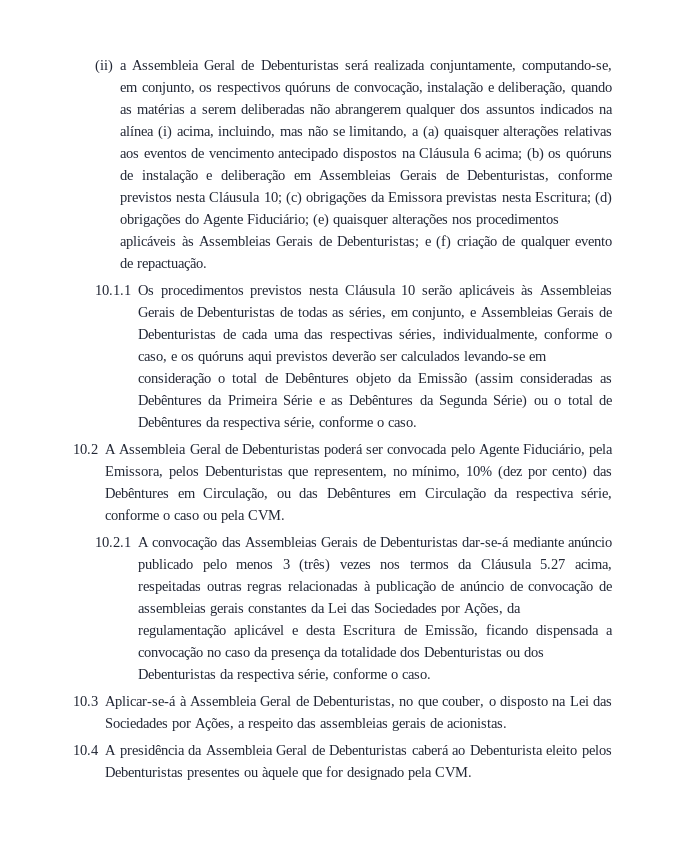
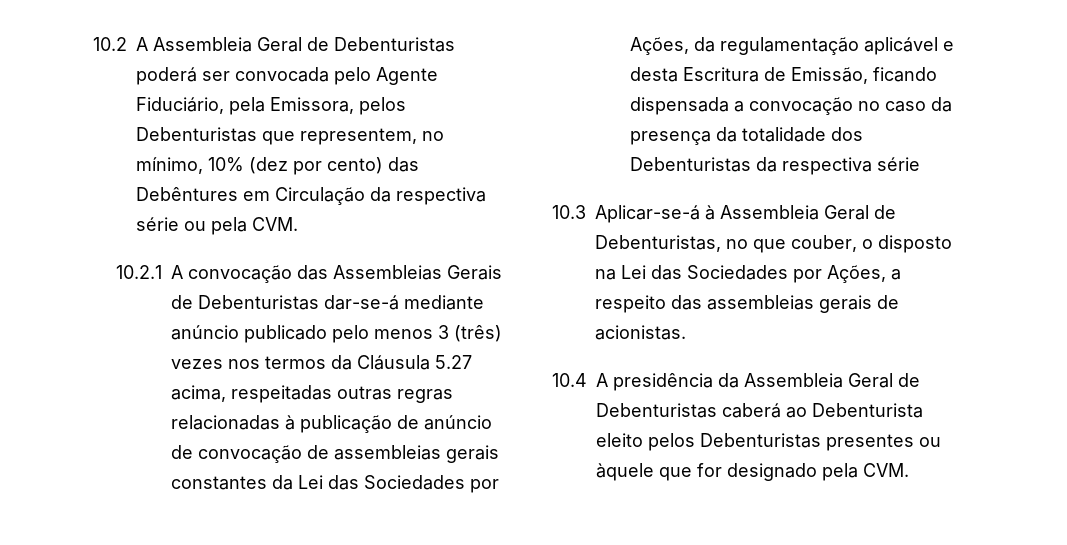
[94,59,612,74] [120,82,613,95] [120,104,614,117] [120,125,612,140] [120,147,613,162] [120,169,612,183] [120,191,613,206] [120,213,560,228] [120,235,612,250] [120,258,208,271] [94,285,612,298] [138,307,612,320] [138,328,612,342] [138,351,548,364] [138,372,612,387] [138,394,612,409] [138,416,418,430] (ii) a Assembleia Geral de Debenturistas será realizada conjuntamente, computando-se, em conjunto, os respectivos quóruns de convocação, instalação e deliberação, quando as matérias a serem deliberadas não abrangerem qualquer dos assuntos indicados na alínea (i) acima, incluindo, mas não se limitando, a (a) quaisquer alterações relativas aos eventos de vencimento antecipado dispostos na Cláusula 6 acima; (b) os quóruns de instalação e deliberação em Assembleias Gerais de Debenturistas, conforme previstos nesta Cláusula 10; (c) obrigações da Emissora previstas nesta Escritura; (d) obrigações do Agente Fiduciário; (e) quaisquer alterações nos procedimentos aplicáveis às Assembleias Gerais de Debenturistas; e (f) criação de qualquer evento de repactuação. // 10.1.1 Os procedimentos previstos nesta Cláusula 10 serão aplicáveis às Assembleias Gerais de Debenturistas de todas as séries, em conjunto, e Assembleias Gerais de Debenturistas de cada uma das respectivas séries, individualmente, conforme o caso, e os quóruns aqui previstos deverão ser calculados levando-se em consideração o total de Debêntures objeto da Emissão (assim consideradas as Debêntures da Primeira Série e as Debêntures da Segunda Série) ou o total de Debêntures da respectiva série, conforme o caso. // -> (93, 44) none
[203,488,613,501] [105,509,200,520] Circulação, ou das Debêntures em Circulação da respectiva série, conforme o caso -> [275,187,486,205] [136,217,179,231] Circulação da respectiva série
[506,647,545,657] [138,668,432,682] ou dos Debenturistas da respectiva série, conforme o caso. -> [756,157,921,175] da respectiva série

